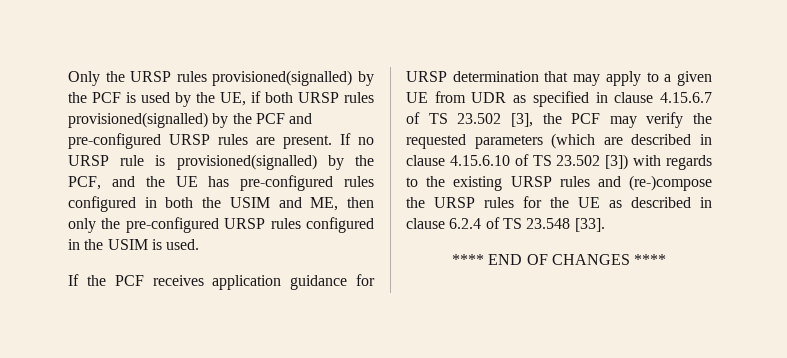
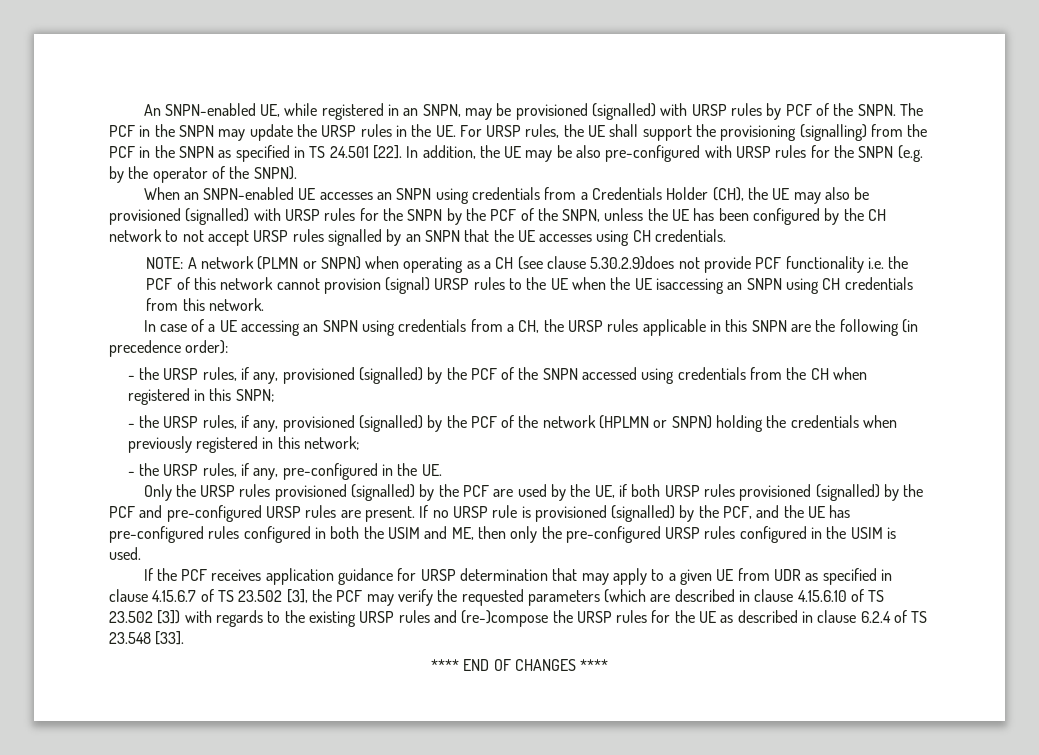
(68, 78) none -> [143,103,923,120] [109,124,928,141] [109,145,923,162] [109,166,297,183] [143,187,870,204] [109,208,887,225] [109,229,727,246] [146,256,909,273] [146,277,913,294] [146,298,264,311] [143,319,918,336] [109,340,229,357] [127,367,868,384] [127,388,274,405] [127,415,898,432] [127,436,359,453] [127,463,442,480] An SNPN-enabled UE, while registered in an SNPN, may be provisioned (signalled) with URSP rules by PCF of the SNPN. The PCF in the SNPN may update the URSP rules in the UE. For URSP rules, the UE shall support the provisioning (signalling) from the PCF in the SNPN as specified in TS 24.501 [22]. In addition, the UE may be also pre-configured with URSP rules for the SNPN (e.g. by the operator of the SNPN). // When an SNPN-enabled UE accesses an SNPN using credentials from a Credentials Holder (CH), the UE may also be provisioned (signalled) with URSP rules for the SNPN by the PCF of the SNPN, unless the UE has been configured by the CH network to not accept URSP rules signalled by an SNPN that the UE accesses using CH credentials. // NOTE: A network (PLMN or SNPN) when operating as a CH (see clause 5.30.2.9)does not provide PCF functionality i.e. the PCF of this network cannot provision (signal) URSP rules to the UE when the UE isaccessing an SNPN using CH credentials from this network. // In case of a UE accessing an SNPN using credentials from a CH, the URSP rules applicable in this SNPN are the following (in precedence order): // - the URSP rules, if any, provisioned (signalled) by the PCF of the SNPN accessed using credentials from the CH when registered in this SNPN; // - the URSP rules, if any, provisioned (signalled) by the PCF of the network (HPLMN or SNPN) holding the credentials when previously registered in this network; // - the URSP rules, if any, pre-configured in the UE. //
[212,70,374,86] [68,92,136,103] provisioned(signalled) by the PCF is -> [274,484,514,501] provisioned (signalled) by the PCF are
[68,112,208,128] provisioned(signalled) -> [739,484,880,501] provisioned (signalled)
[176,154,317,170] provisioned(signalled) -> [534,505,676,522] provisioned (signalled)

